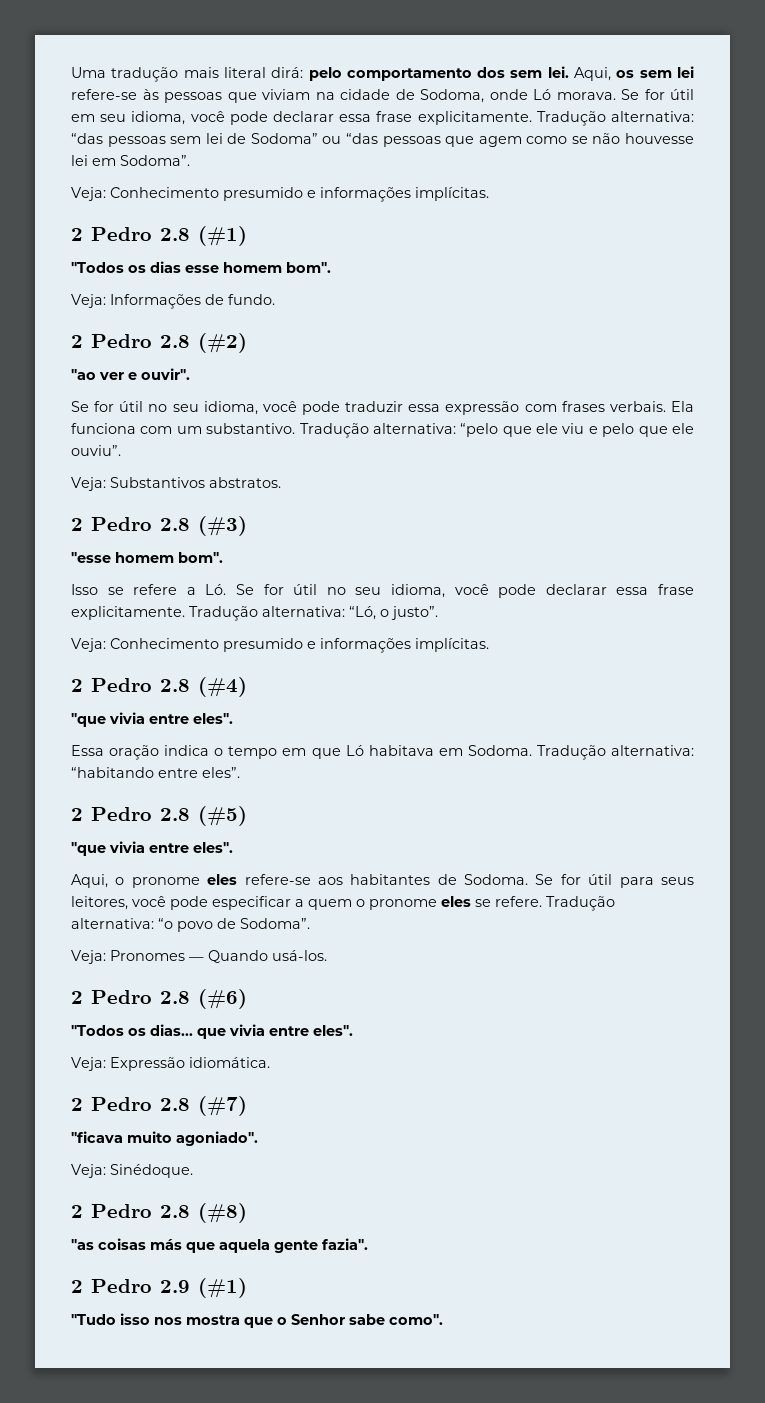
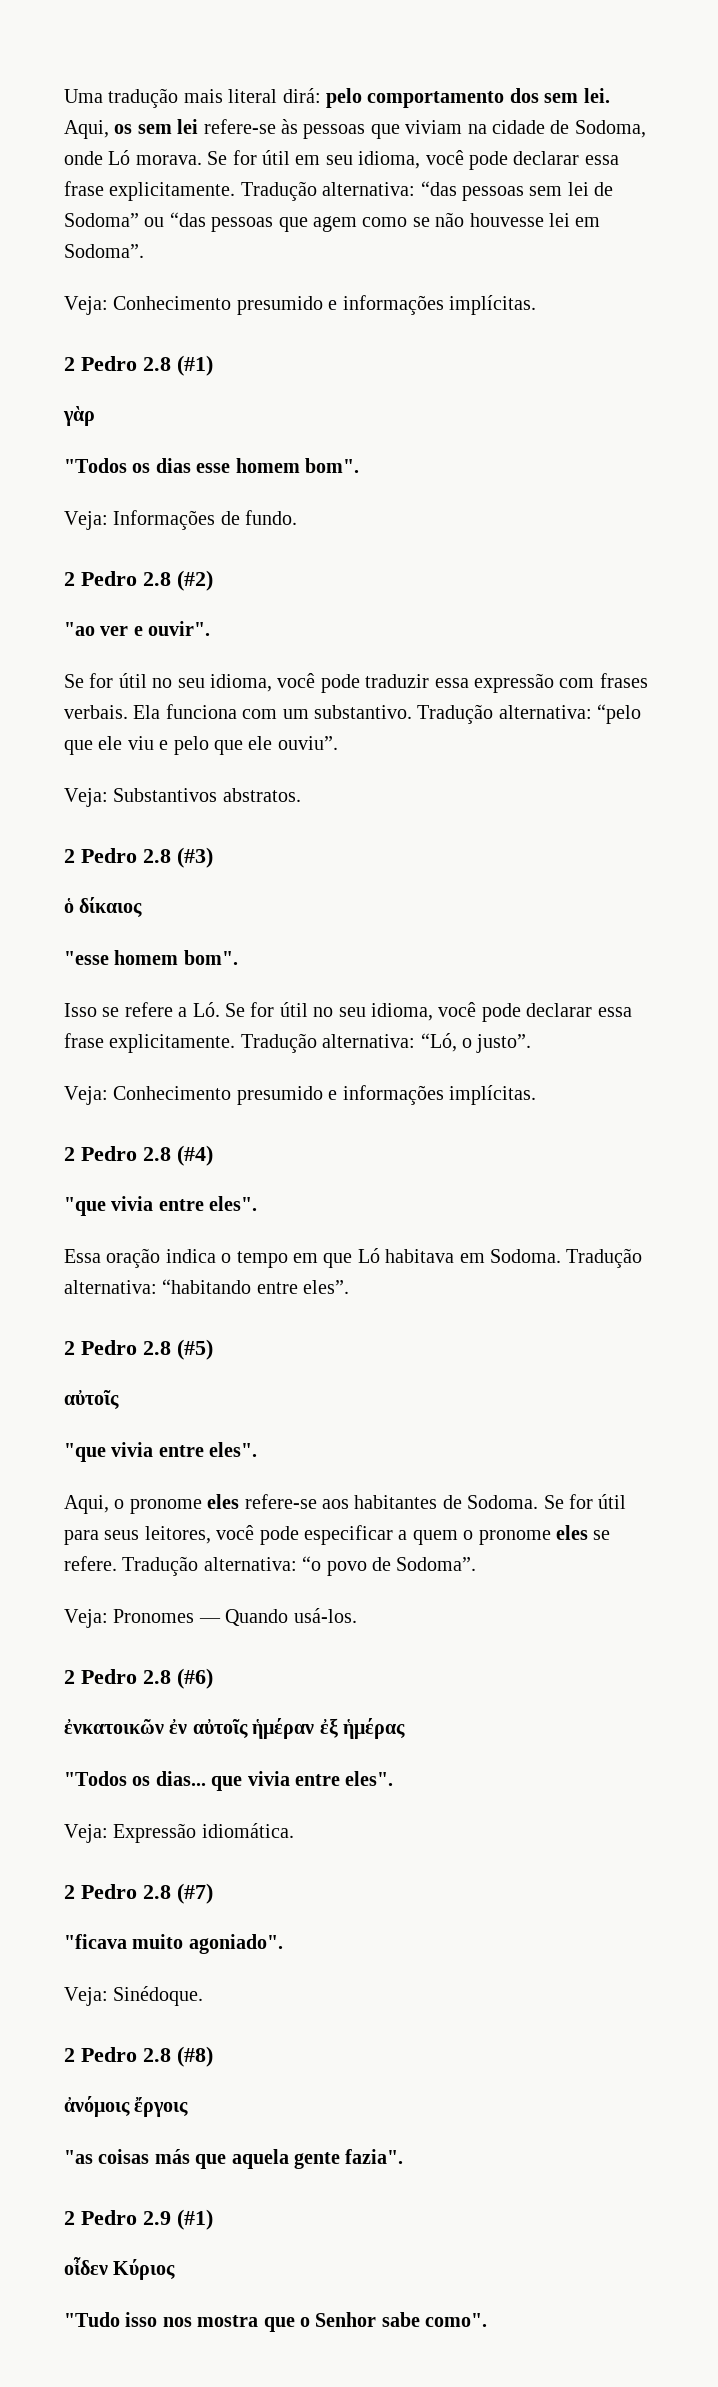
(247, 236) none -> [63,406,95,426] // γὰρ
(247, 526) none -> [64,897,143,917] // ὁ δίκαιος
(247, 816) none -> [64,1390,119,1409] // αὐτοῖς
(247, 999) none -> [64,1718,405,1739] // ἐνκατοικῶν ἐν αὐτοῖς ἡμέραν ἐξ ἡμέρας
(247, 1213) none -> [64,2096,189,2117] // ἀνόμοις ἔργοις
(247, 1288) none -> [64,2257,176,2280] // οἶδεν Κύριος

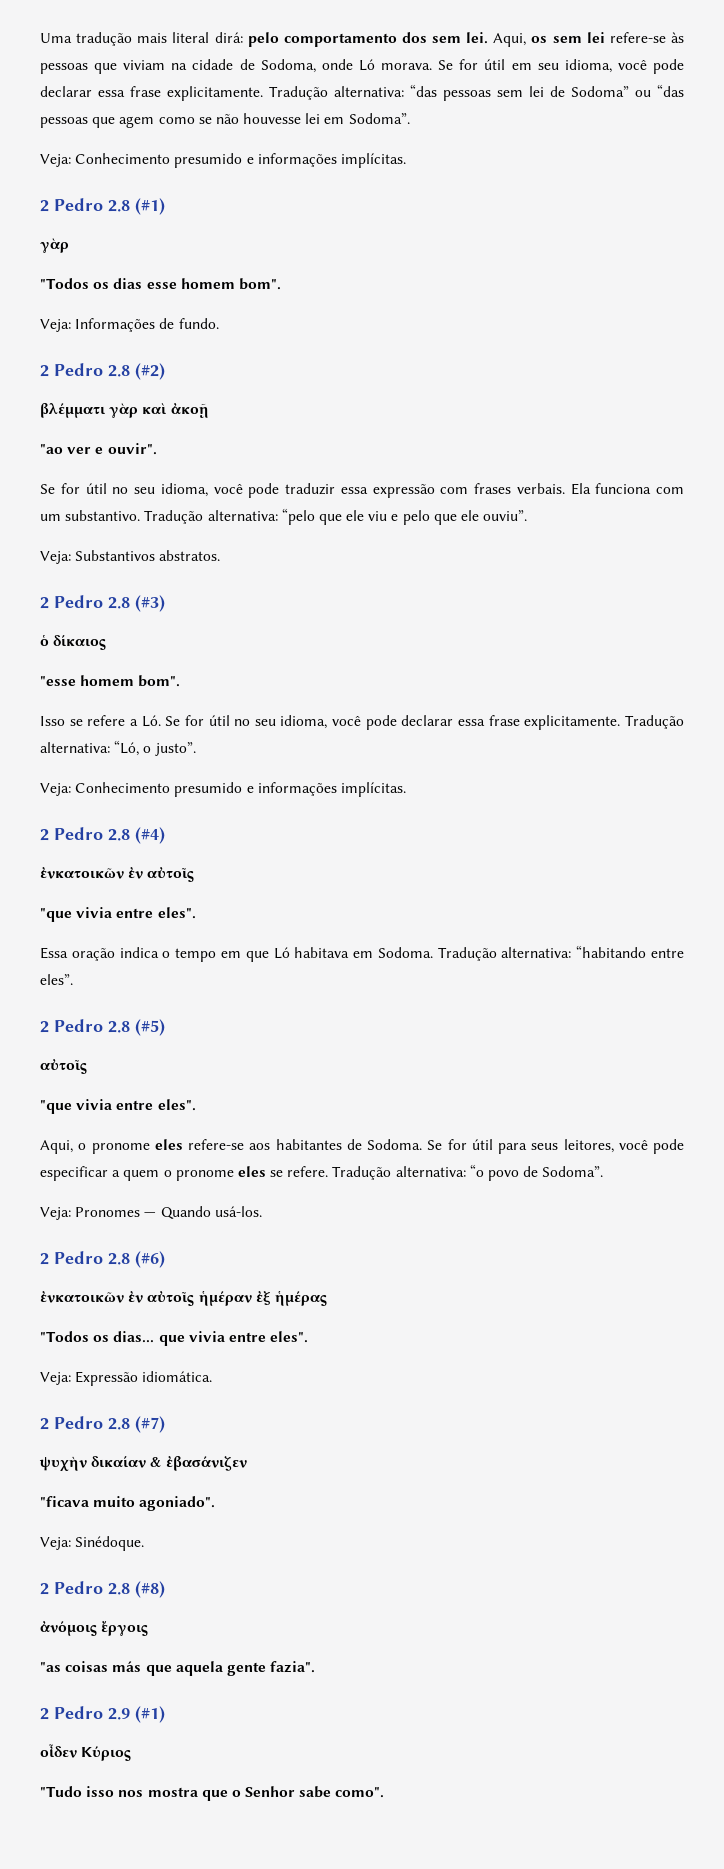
(213, 580) none -> [40,403,209,418] // βλέμματι γὰρ καὶ ἀκοῇ
(213, 1155) none -> [40,867,195,882] // ἐνκατοικῶν ἐν αὐτοῖς
(213, 1893) none -> [39,1456,247,1472] // ψυχὴν δικαίαν & ἐβασάνιζεν

